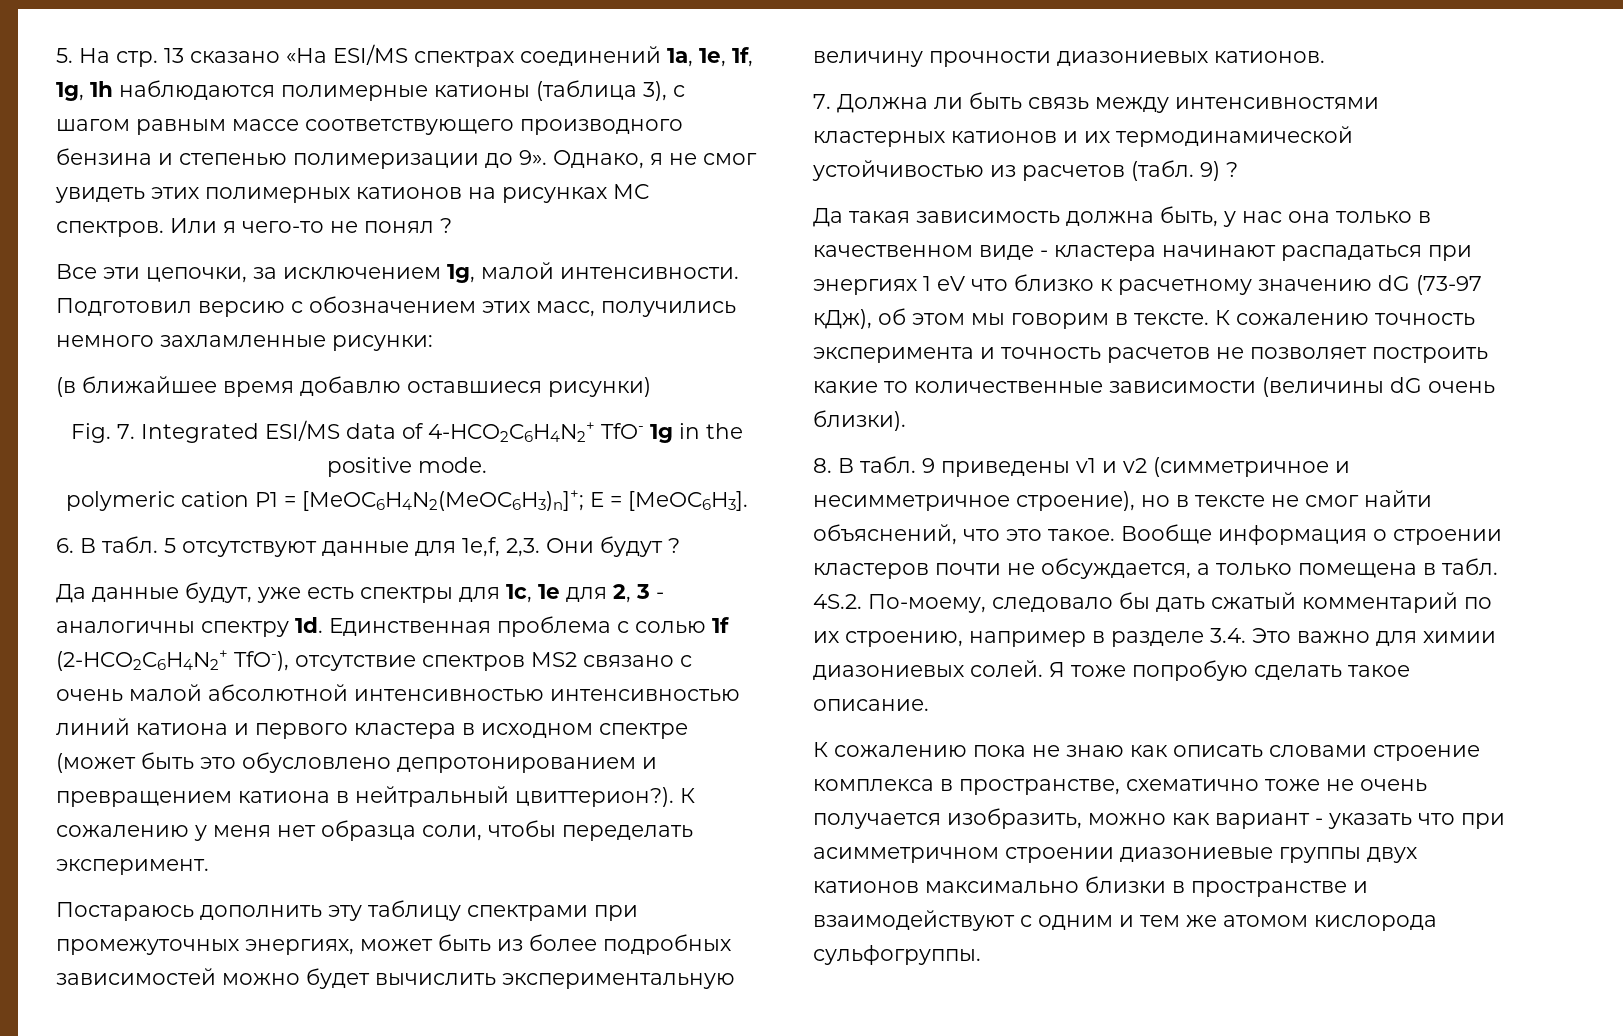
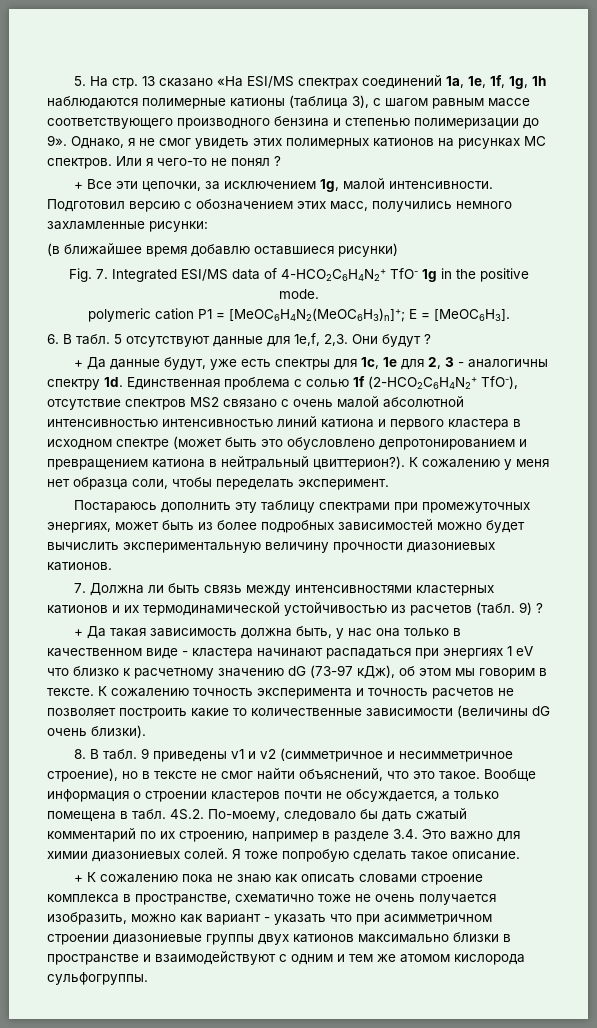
(452, 225) none -> [74,182,84,189] +
(680, 545) none -> [74,360,84,367] +
(1238, 169) none -> [74,629,84,636] +
(929, 705) none -> [74,875,84,882] +

